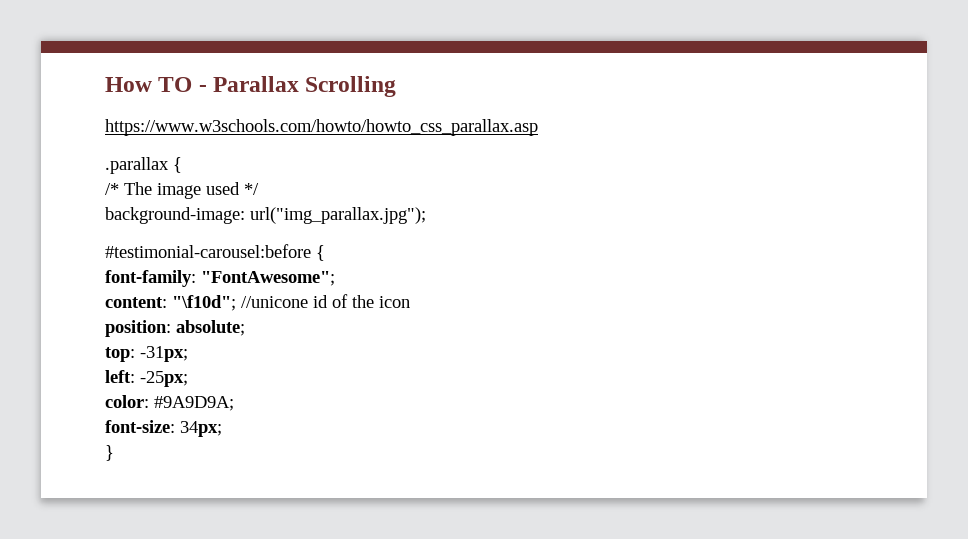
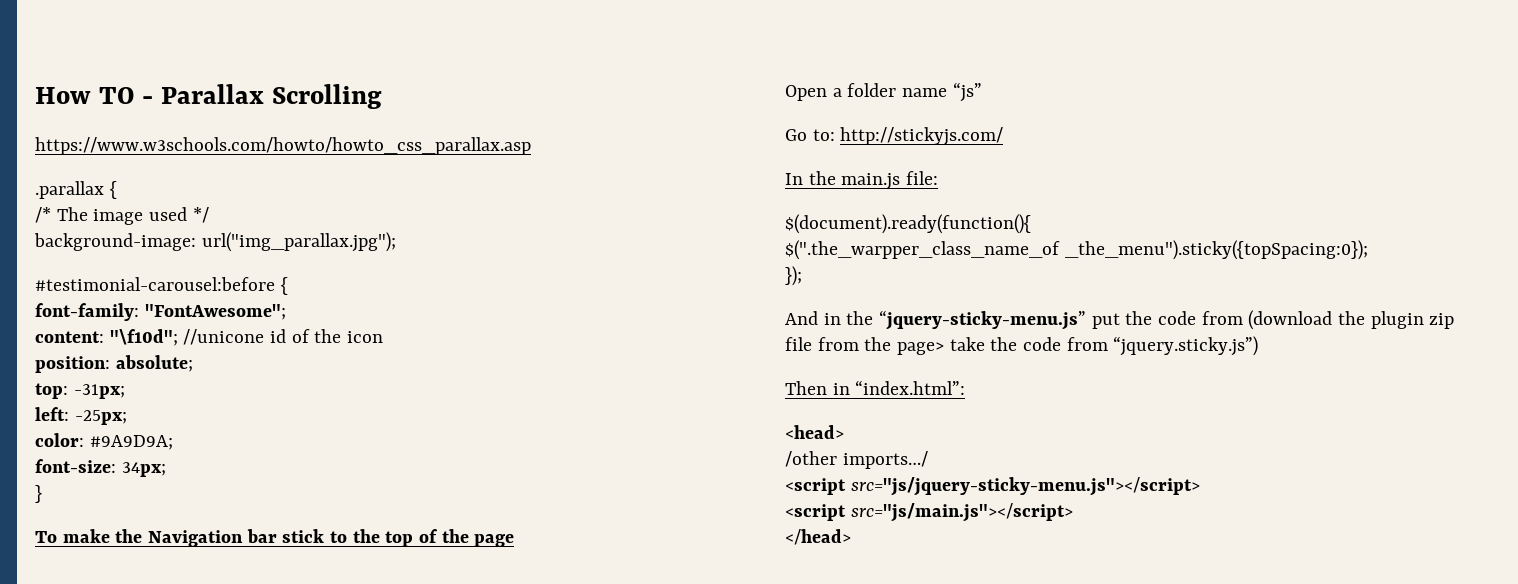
(114, 453) none -> [35,529,515,547] [785,82,982,102] [785,127,1004,146] [785,171,939,190] [785,214,1031,234] [785,240,1368,260] [785,266,802,286] [785,310,1455,330] [785,336,1259,356] [785,380,966,395] [785,425,844,439] [785,451,928,469] [785,477,1200,496] [785,503,1073,522] [785,529,851,545] // To make the Navigation bar stick to the top of the page // Open a folder name “js” // Go to: http://stickyjs.com/ // In the main.js file: // $(document).ready(function(){ // $(".the_warpper_class_name_of _the_menu").sticky({topSpacing:0}); // }); // And in the “jquery-sticky-menu.js” put the code from (download the plugin zip file from the page> take the code from “jquery.sticky.js”) // Then in “index.html”: // <head> // /other imports…/ // <script src="js/jquery-sticky-menu.js"></script> // <script src="js/main.js"></script> // </head>

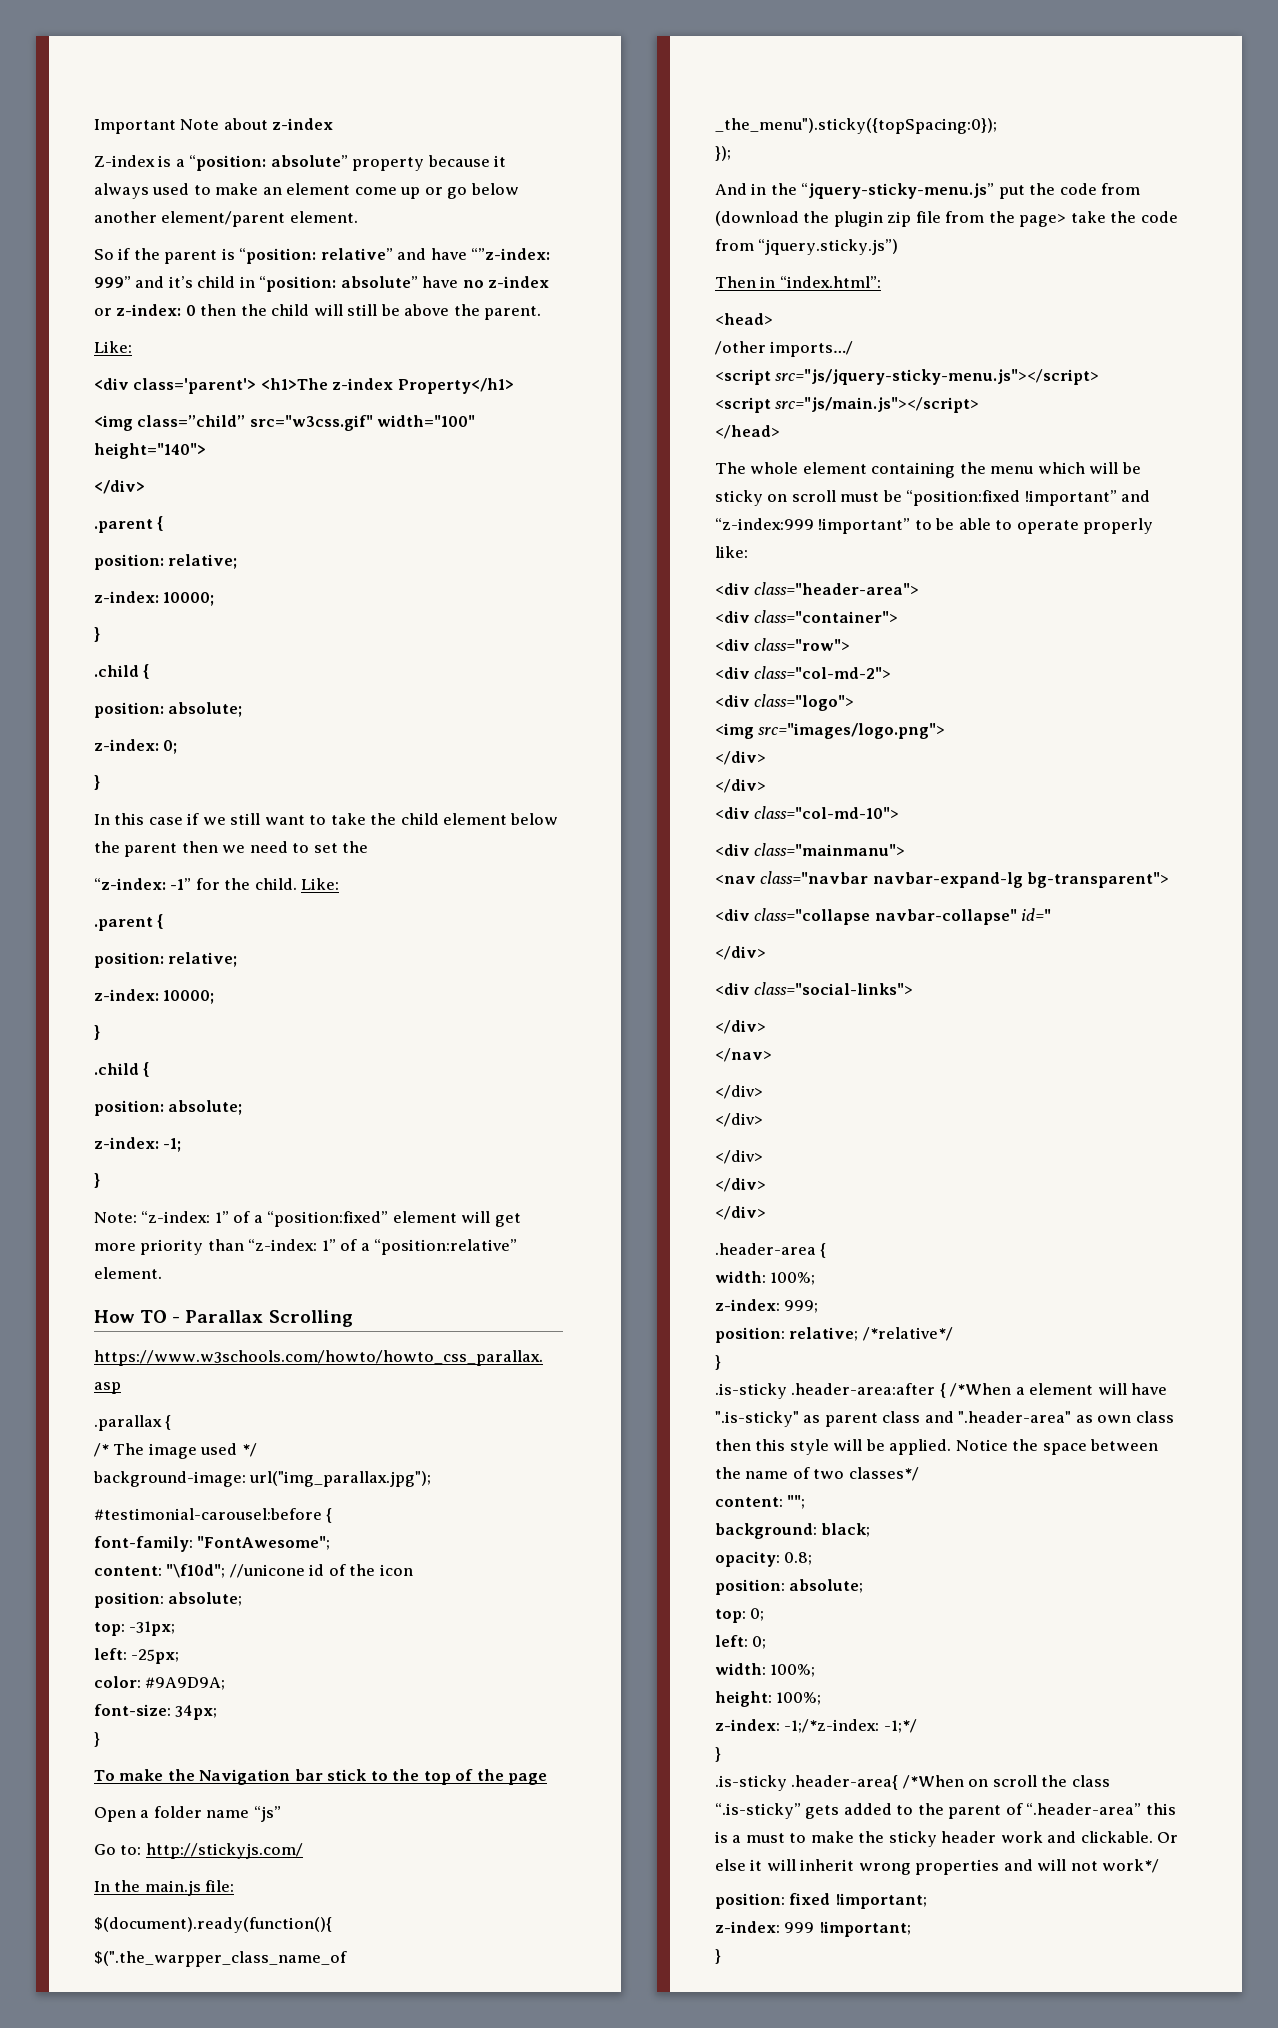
(35, 95) none -> [94,118,334,134] [94,155,507,171] [94,183,519,199] [94,211,358,227] [94,248,551,264] [94,276,550,292] [94,304,542,320] [94,341,132,353] [94,378,514,394] [94,415,476,431] [94,443,206,459] [94,480,145,494] [94,516,164,533] [94,554,238,570] [94,591,215,606] [94,627,100,642] [94,664,150,679] [94,702,243,718] [94,739,178,754] [94,775,100,790] [94,813,559,825] [94,841,369,857] [94,878,340,890] [94,914,164,931] [94,952,238,968] [94,989,215,1004] [94,1025,100,1040] [94,1062,150,1077] [94,1100,243,1116] [94,1137,182,1152] [94,1173,100,1188] [94,1211,521,1227] [94,1239,518,1255] [94,1267,162,1279] Important Note about z-index // Z-index is a “position: absolute” property because it always used to make an element come up or go below another element/parent element. // So if the parent is “position: relative” and have “”z-index: 999” and it’s child in “position: absolute” have no z-index or z-index: 0 then the child will still be above the parent. // Like: // <div class='parent'> <h1>The z-index Property</h1> // <img class=”child” src="w3css.gif" width="100" height="140"> // </div> // .parent { // position: relative; // z-index: 10000; // } // .child { // position: absolute; // z-index: 0; // } // In this case if we still want to take the child element below the parent then we need to set the // “z-index: -1” for the child. Like: // .parent { // position: relative; // z-index: 10000; // } // .child { // position: absolute; // z-index: -1; // } // Note: “z-index: 1” of a “position:fixed” element will get more priority than “z-index: 1” of a “position:relative” element. //
(851, 537) none -> [715,462,1141,478] [715,490,1151,506] [715,518,1154,534] [715,546,748,558] [715,582,920,595] [715,610,899,623] [715,638,851,651] [715,666,892,679] [715,694,855,711] [715,723,946,739] [715,751,766,765] [715,779,766,793] [715,806,900,819] [715,843,906,856] [715,871,1170,888] [715,908,1052,925] [715,946,766,960] [715,982,914,995] [715,1020,766,1034] [715,1048,772,1062] [715,1085,763,1099] [715,1113,763,1127] [715,1150,763,1164] [715,1178,766,1192] [715,1206,766,1220] [715,1243,827,1258] [715,1271,816,1285] [715,1299,819,1313] [715,1327,953,1343] [715,1355,721,1370] [715,1383,1168,1399] [715,1411,1174,1427] [715,1439,1159,1455] [715,1467,919,1481] [715,1495,806,1509] [715,1523,871,1539] [715,1551,813,1567] [715,1579,864,1595] [715,1608,765,1623] [715,1635,767,1649] [715,1663,816,1677] [715,1691,822,1707] [715,1719,917,1733] [715,1747,721,1762] [715,1775,1110,1791] [715,1803,1176,1819] [715,1831,1179,1847] [715,1859,1160,1875] [715,1893,927,1909] [715,1921,911,1937] [715,1949,721,1964] // The whole element containing the menu which will be sticky on scroll must be “position:fixed !important” and “z-index:999 !important” to be able to operate properly like: // <div class="header-area"> // <div class="container"> // <div class="row"> // <div class="col-md-2"> // <div class="logo"> // <img src="images/logo.png"> // </div> // </div> // <div class="col-md-10"> // <div class="mainmanu"> // <nav class="navbar navbar-expand-lg bg-transparent"> // <div class="collapse navbar-collapse" id=" // </div> // <div class="social-links"> // </div> // </nav> // </div> // </div> // </div> // </div> // </div> // .header-area { // width: 100%; // z-index: 999; // position: relative; /*relative*/ // } // .is-sticky .header-area:after { /*When a element will have ".is-sticky" as parent class and ".header-area" as own class then this style will be applied. Notice the space between the name of two classes*/ // content: ""; // background: black; // opacity: 0.8; // position: absolute; // top: 0; // left: 0; // width: 100%; // height: 100%; // z-index: -1;/*z-index: -1;*/ // } // .is-sticky .header-area{ /*When on scroll the class “.is-sticky” gets added to the parent of “.header-area” this is a must to make the sticky header work and clickable. Or else it will inherit wrong properties and will not work*/ // position: fixed !important; // z-index: 999 !important; // }

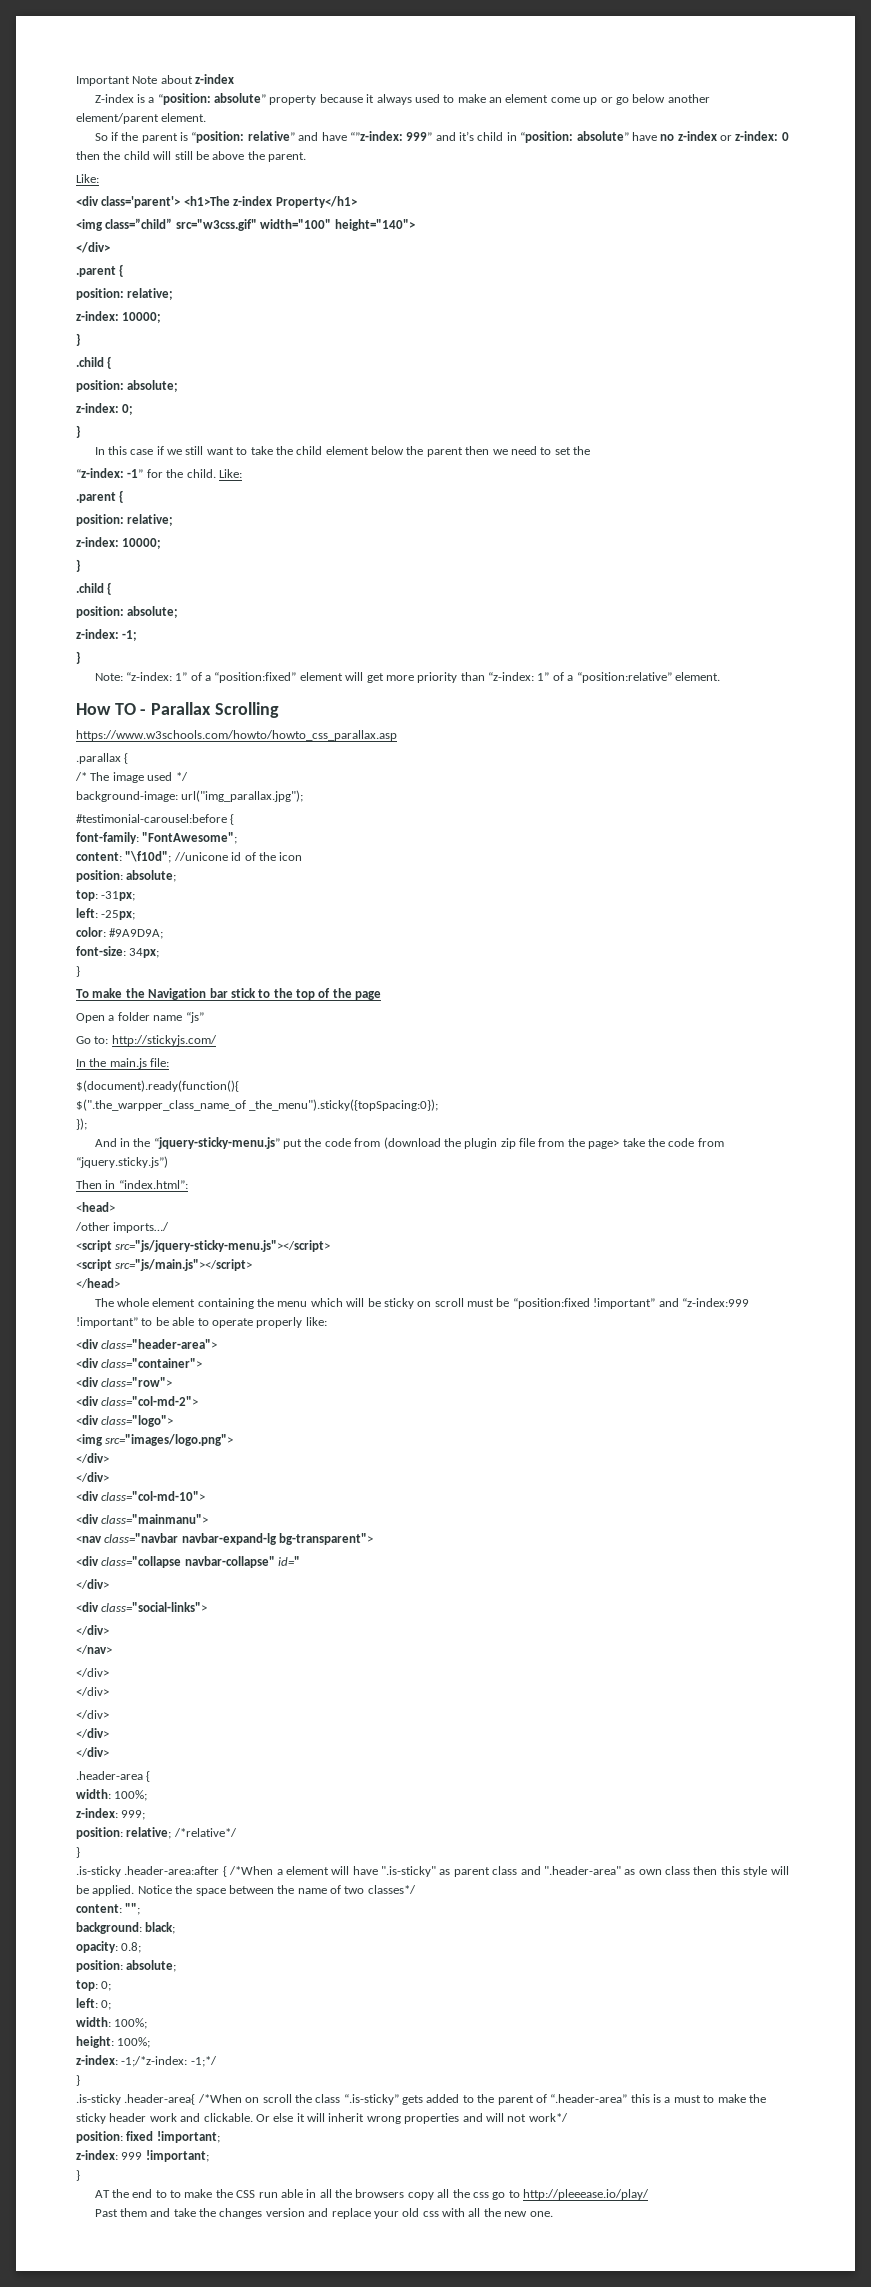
(721, 1956) none -> [94,2189,650,2200] [94,2208,553,2219] // AT the end to to make the CSS run able in all the browsers copy all the css go to http://pleeease.io/play/ // Past them and take the changes version and replace your old css with all the new one.

